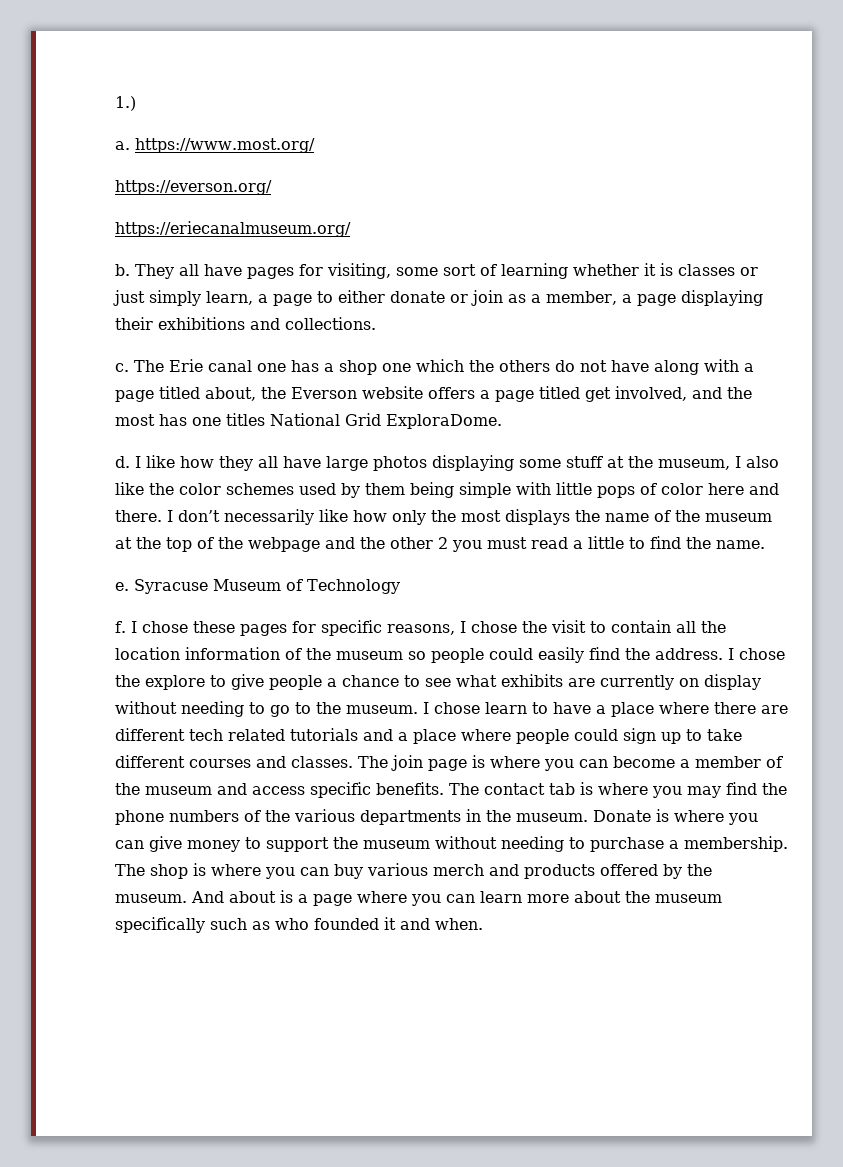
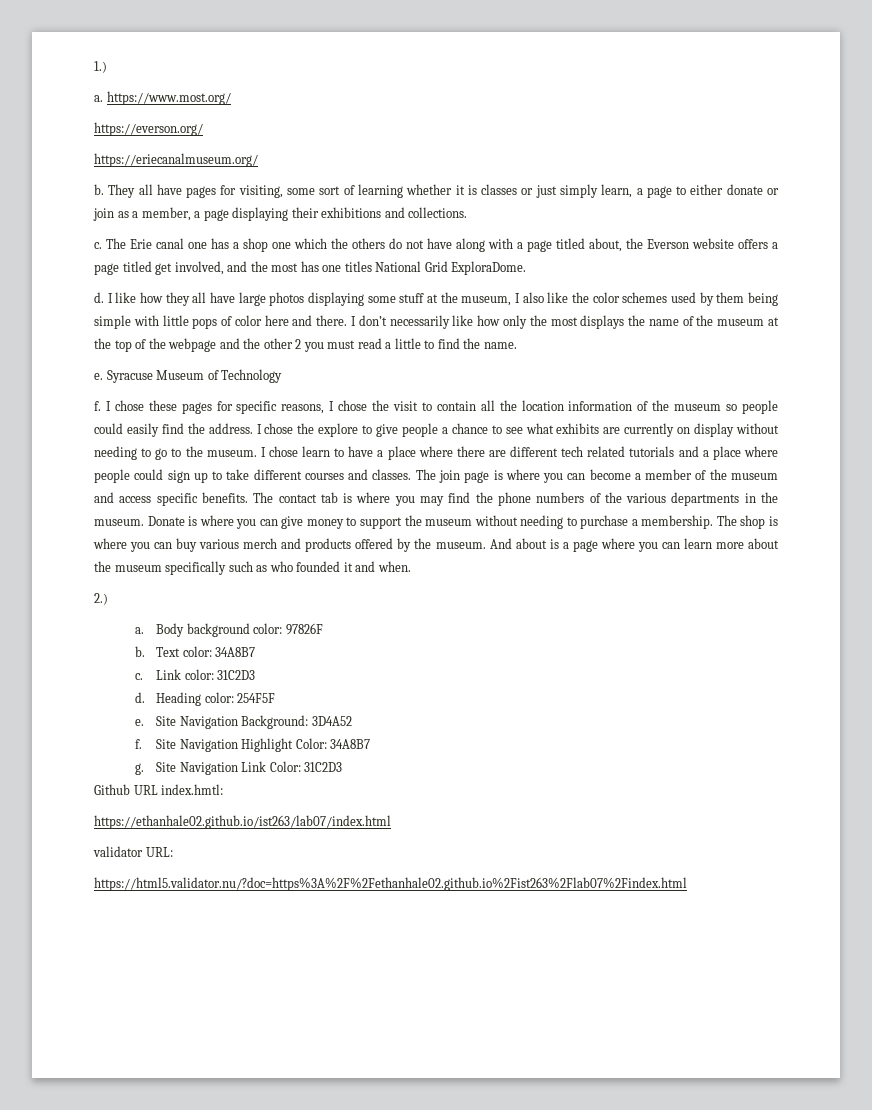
(483, 924) none -> [94,593,108,605] [135,623,323,637] [135,646,256,657] [135,669,256,680] [135,692,276,706] [135,715,352,729] [135,738,371,752] [135,761,343,775] [94,784,224,795] [94,815,391,829] [93,846,173,857] [94,877,687,891] // 2.) // a. Body background color: 97826F // b. Text color: 34A8B7 // c. Link color: 31C2D3 // d. Heading color: 254F5F // e. Site Navigation Background: 3D4A52 // f. Site Navigation Highlight Color: 34A8B7 // g. Site Navigation Link Color: 31C2D3 // Github URL index.hmtl: // https://ethanhale02.github.io/ist263/lab07/index.html // validator URL: // https://html5.validator.nu/?doc=https%3A%2F%2Fethanhale02.github.io%2Fist263%2Flab07%2Findex.html

